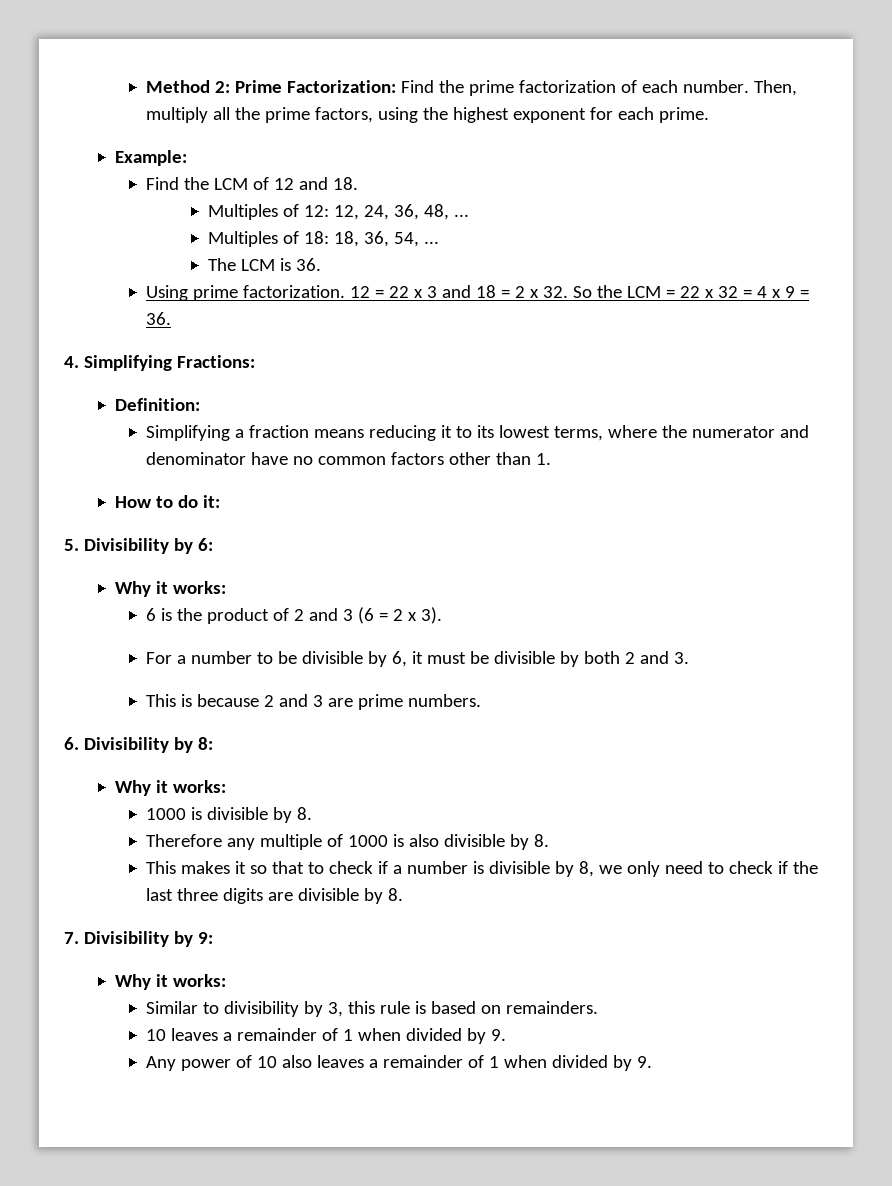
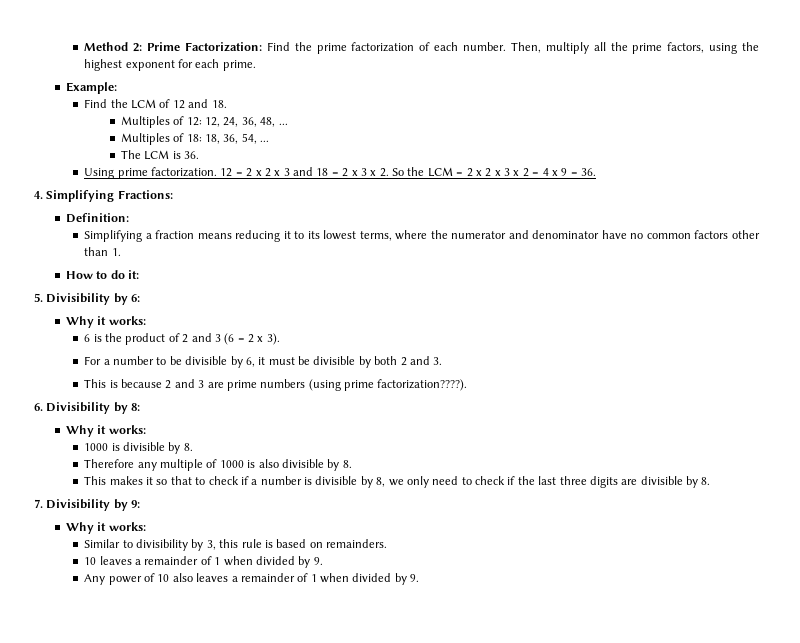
[388,286,409,298] 22 -> [246,168,271,177] 2 x 2
[542,286,568,298] 32. -> [360,168,389,177] 3 x 2.
[679,286,738,298] 22 x 32 -> [466,168,529,177] 2 x 2 x 3 x 2
[407,694,481,707] numbers. -> [260,379,468,391] numbers (using prime factorization????).

